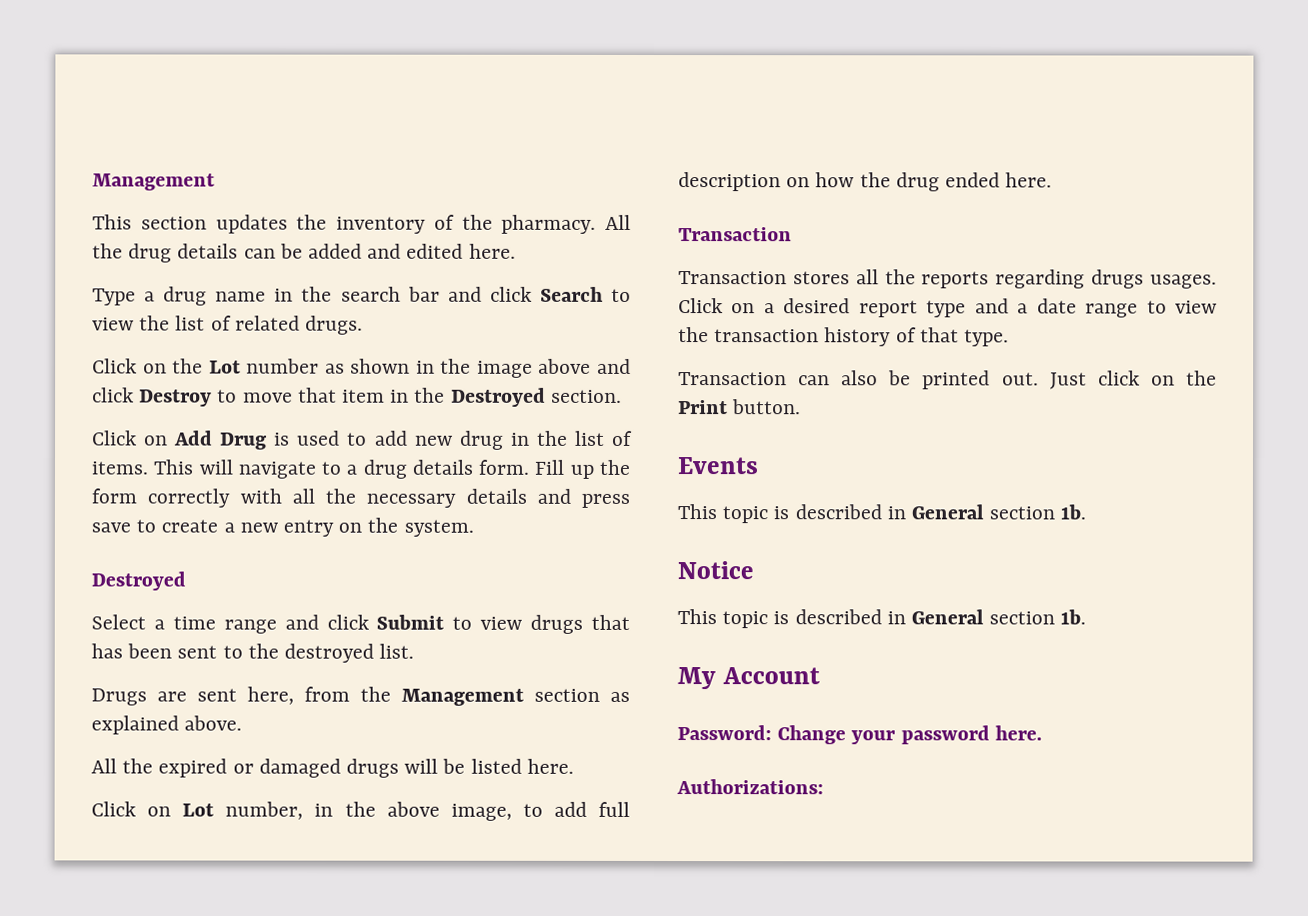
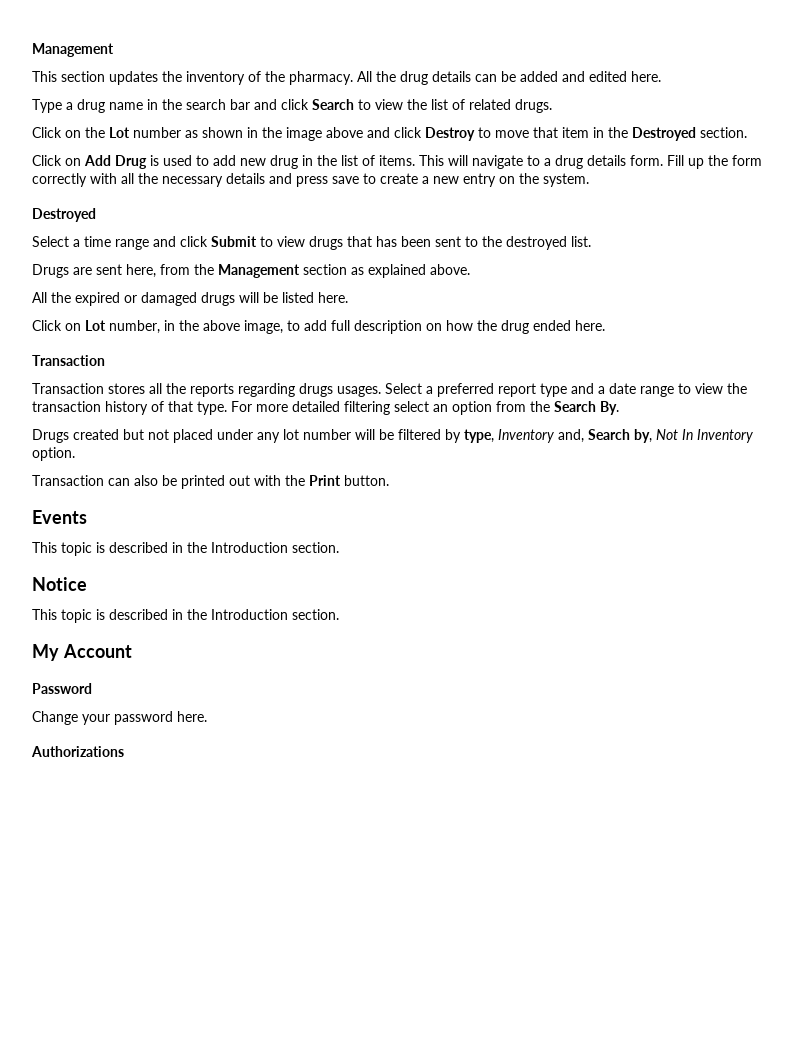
[678,298,851,314] Click on a desired -> [385,383,494,397] Select a preferred
(1010, 338) none -> [231,401,619,415] [32,429,753,443] [32,447,75,461] For more detailed filtering select an option from the Search By. // Drugs created but not placed under any lot number will be filtered by type, Inventory and, Search by, Not In Inventory option.
[1001,370,1175,390] out. Just click on -> [229,475,281,486] out with
[911,504,1087,520] General section 1b. -> [187,542,339,553] the Introduction section.
[911,609,1087,625] General section 1b. -> [187,609,339,620] the Introduction section.
[677,725,772,741] Password: -> [32,683,92,694] Password //
[676,779,824,795] Authorizations: -> [31,746,124,757] Authorizations

